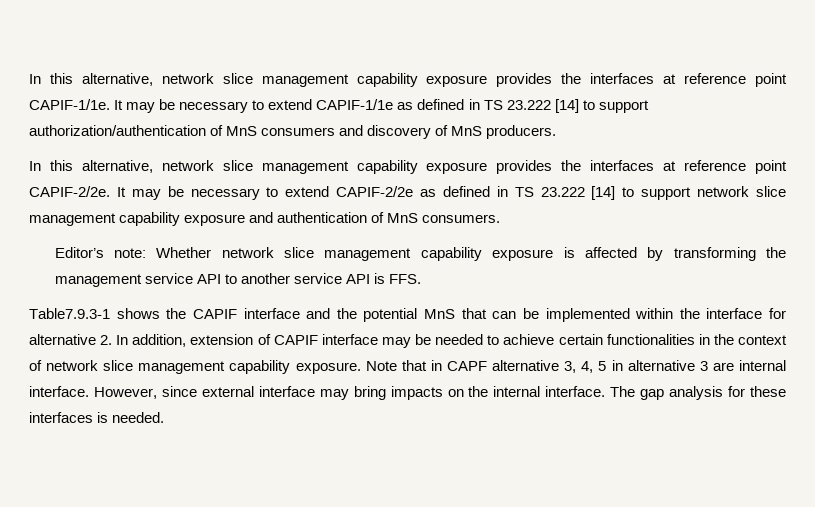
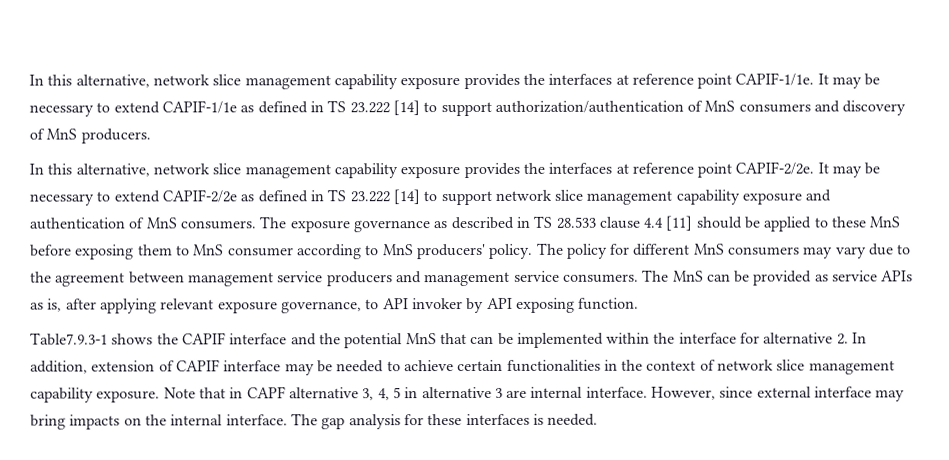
[54,247,786,261] [54,273,422,287] // Editor’s note: Whether network slice management capability exposure is affected by transforming the management service API to another service API is FFS. -> [259,215,901,233] [30,242,912,260] [30,269,914,287] [30,297,640,314] The exposure governance as described in TS 28.533 clause 4.4 [11] should be applied to these MnS before exposing them to MnS consumer according to MnS producers' policy. The policy for different MnS consumers may vary due to the agreement between management service producers and management service consumers. The MnS can be provided as service APIs as is, after applying relevant exposure governance, to API invoker by API exposing function.

